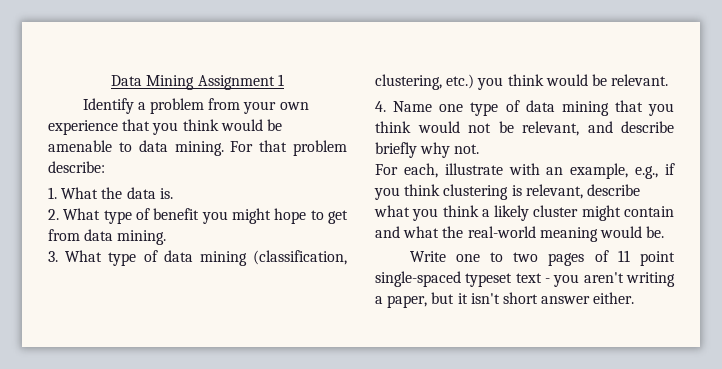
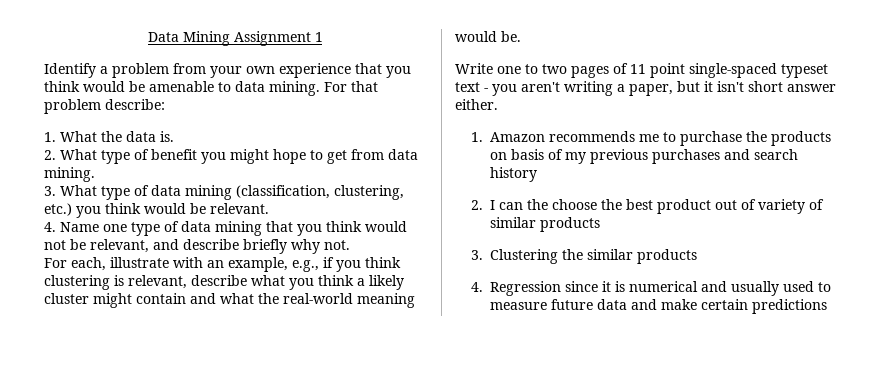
(635, 298) none -> [470,131,831,146] [489,149,798,164] [489,167,537,182] [470,199,824,214] [489,217,600,232] [470,249,697,264] [470,281,831,296] [489,299,827,314] // 1. Amazon recommends me to purchase the products on basis of my previous purchases and search history // 2. I can the choose the best product out of variety of similar products // 3. Clustering the similar products // 4. Regression since it is numerical and usually used to measure future data and make certain predictions

